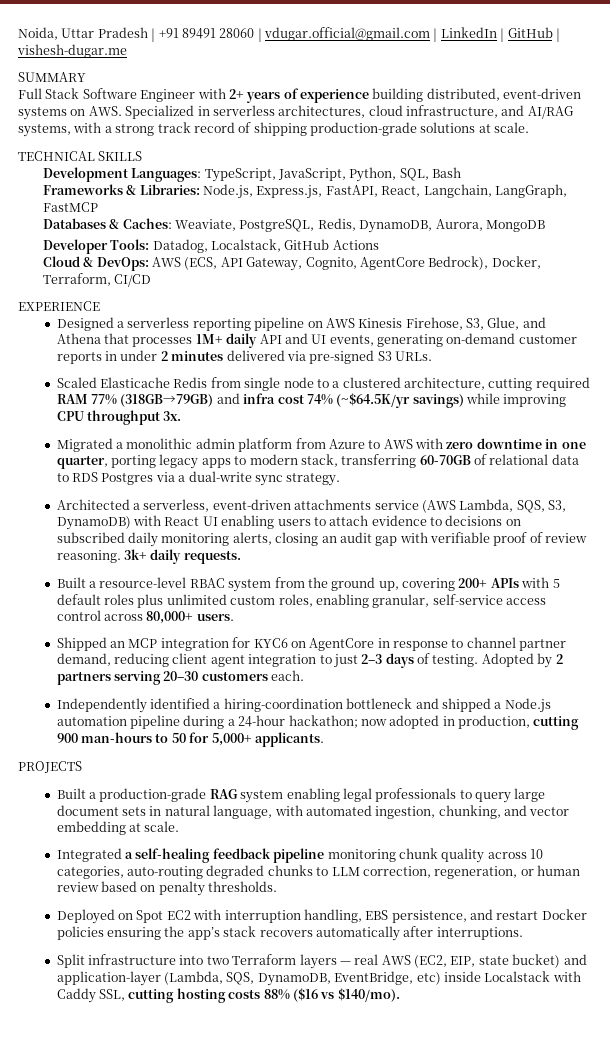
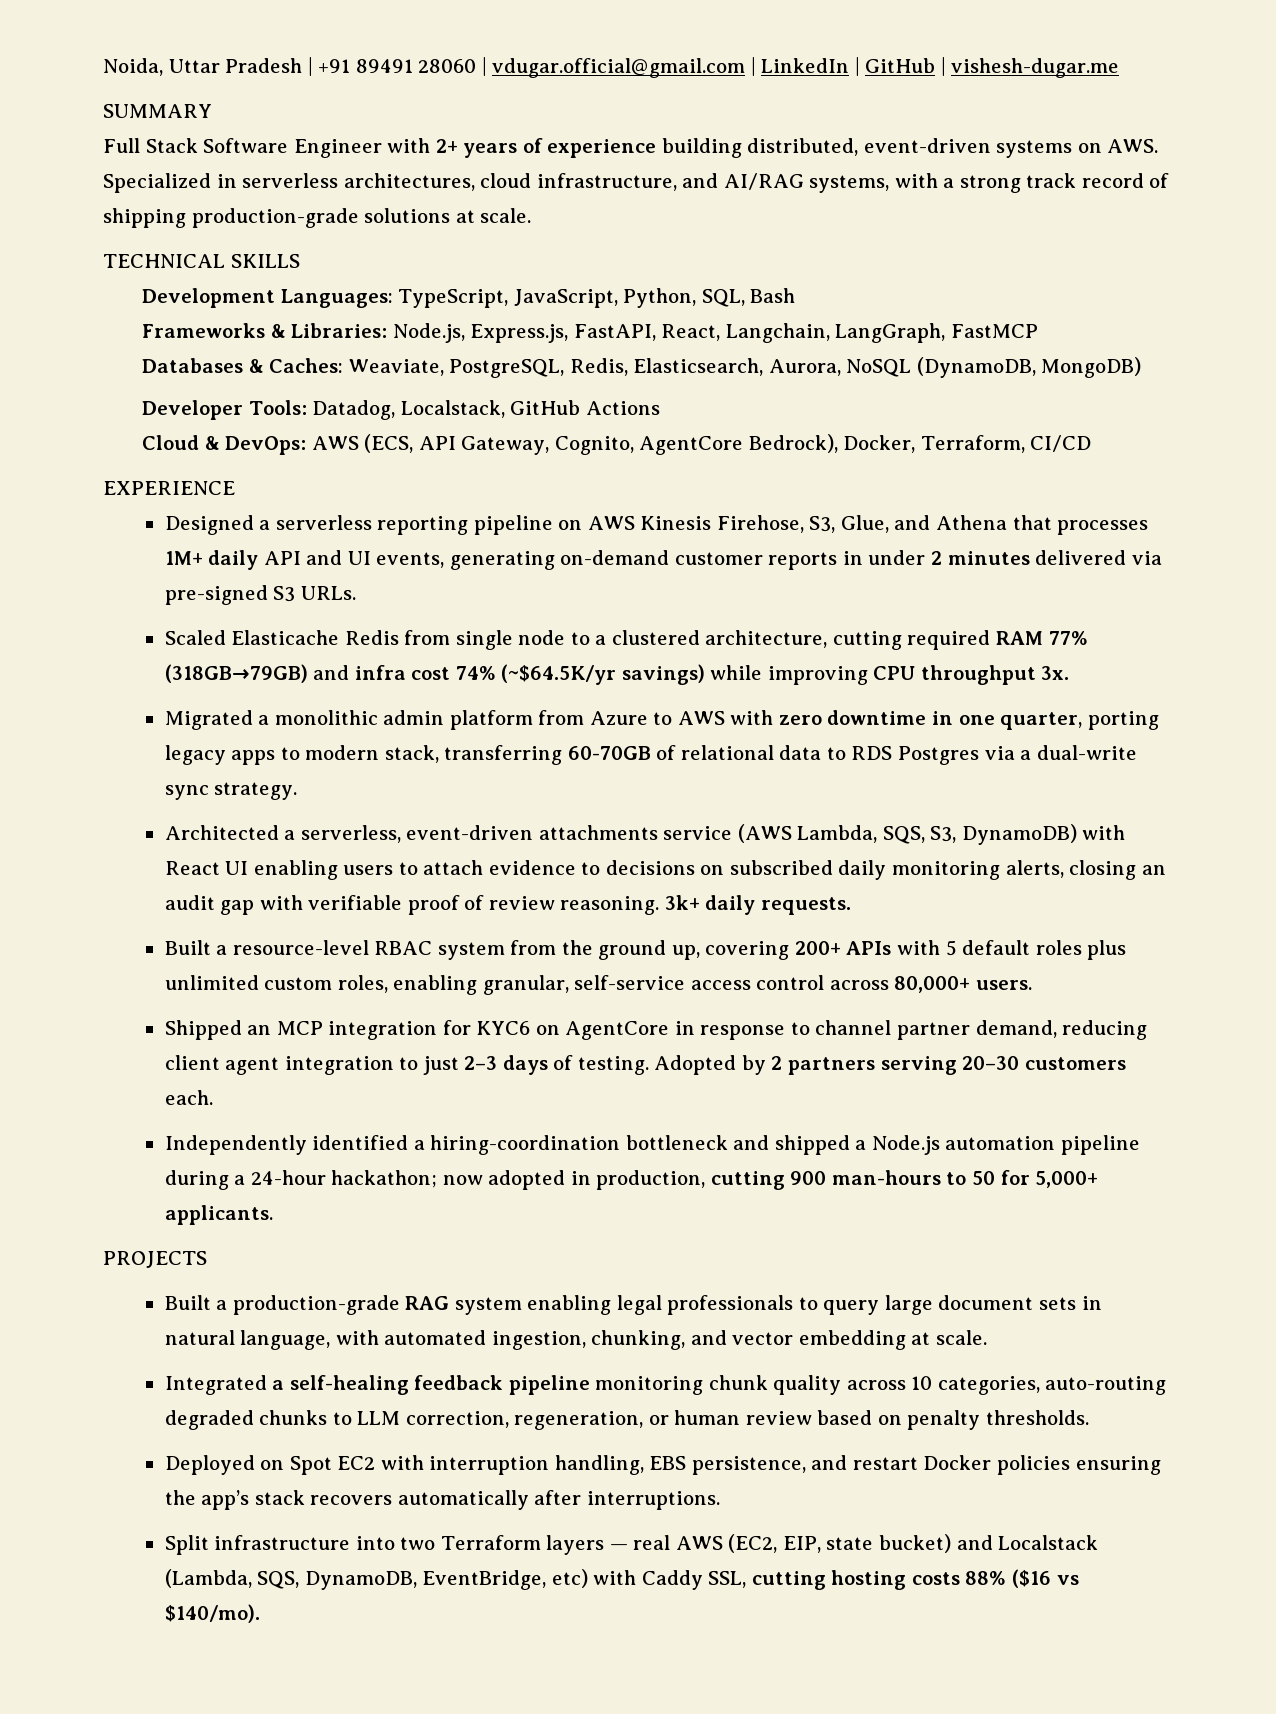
[359,219,545,233] DynamoDB, Aurora, MongoDB -> [633,357,1142,378] Elasticsearch, Aurora, NoSQL (DynamoDB, MongoDB)
[56,971,161,986] application-layer -> [998,1535,1099,1550] Localstack
[443,971,551,982] inside Localstack -> (588, 1578) none

